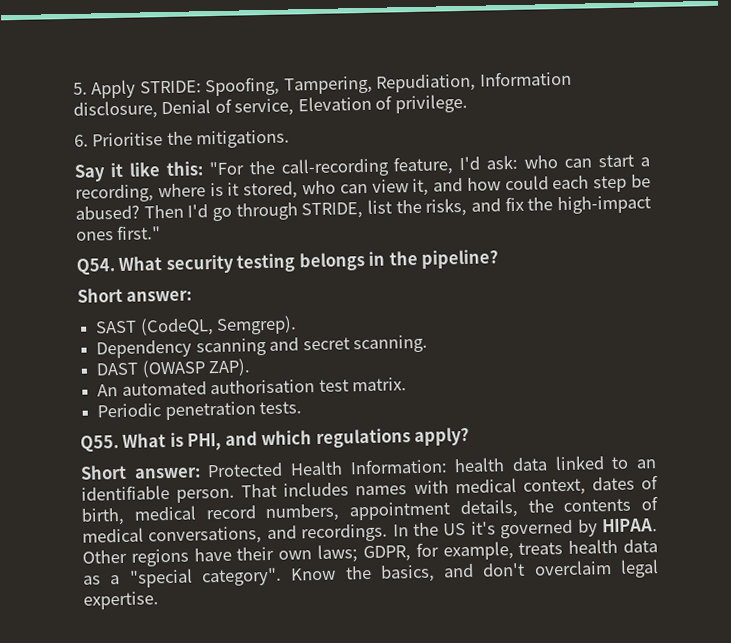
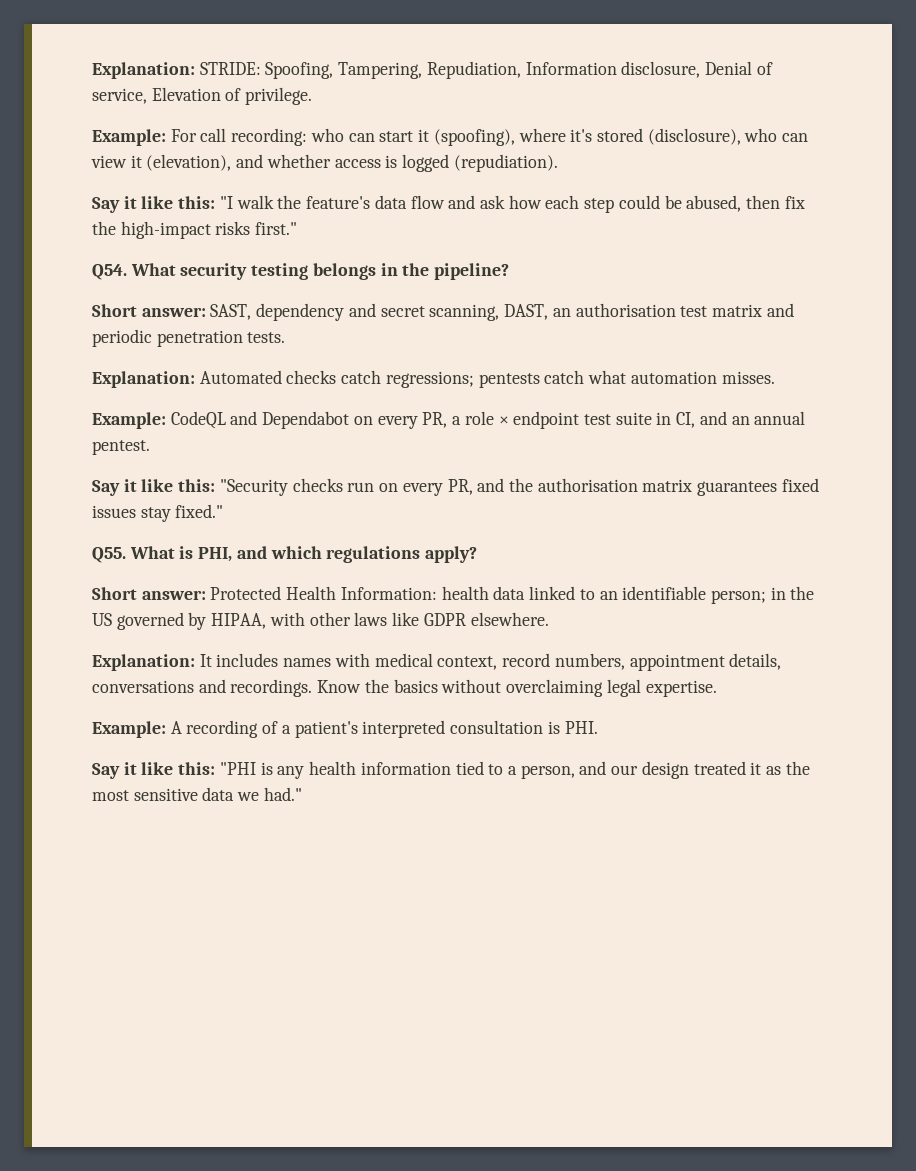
[73,79,137,99] 5. Apply -> [92,62,195,79] Explanation:
[74,129,291,149] [74,154,650,182] [75,174,651,203] [75,197,501,222] 6. Prioritise the mitigations. // Say it like this: "For the call-recording feature, I'd ask: who can start a recording, where is it stored, who can view it, and how could each step be abused? Then I'd go through STRIDE, list the risks, and -> [92,128,809,146] [91,154,558,172] [92,195,781,213] Example: For call recording: who can start it (spoofing), where it's stored (disclosure), who can view it (elevation), and whether access is logged (repudiation). // Say it like this: "I walk the feature's data flow and ask how each step could be abused, then
[76,231,114,241] ones -> [215,221,251,235] risks
[95,315,298,337] [96,334,428,359] [96,358,252,378] [97,377,407,397] [97,401,303,421] // SAST (CodeQL, Semgrep). // Dependency scanning and secret scanning. // DAST (OWASP ZAP). // An automated authorisation test matrix. // Periodic penetration tests. -> [210,303,794,321] [92,329,286,347] [92,370,775,388] [92,411,806,429] [92,440,150,455] [92,478,819,496] [92,504,224,522] SAST, dependency and secret scanning, DAST, an authorisation test matrix and periodic penetration tests. // Explanation: Automated checks catch regressions; pentests catch what automation misses. // Example: CodeQL and Dependabot on every PR, a role × endpoint test suite in CI, and an annual pentest. // Say it like this: "Security checks run on every PR, and the authorisation matrix guarantees fixed issues stay fixed."
[176,483,278,503] person. That -> [710,586,815,604] [92,612,549,630] [92,654,212,671] person; in the US governed by HIPAA, with other laws like GDPR elsewhere. // Explanation: It
[591,475,658,491] [81,496,658,526] [82,518,658,546] [82,538,658,567] [83,559,659,588] [83,591,159,610] dates of birth, medical record numbers, appointment details, the contents of medical conversations, and recordings. In the US it's governed by HIPAA. Other regions have their own laws; GDPR, for example, treats health data as a "special category". Know the basics, and don't overclaim legal expertise. -> [502,653,782,671] [92,679,717,697] [92,720,598,738] [92,761,810,779] [92,787,302,801] record numbers, appointment details, conversations and recordings. Know the basics without overclaiming legal expertise. // Example: A recording of a patient's interpreted consultation is PHI. // Say it like this: "PHI is any health information tied to a person, and our design treated it as the most sensitive data we had."

